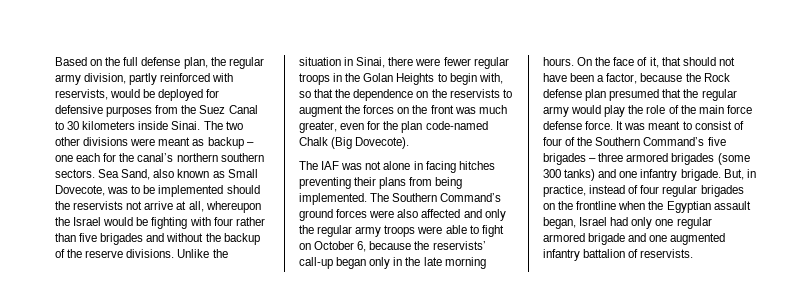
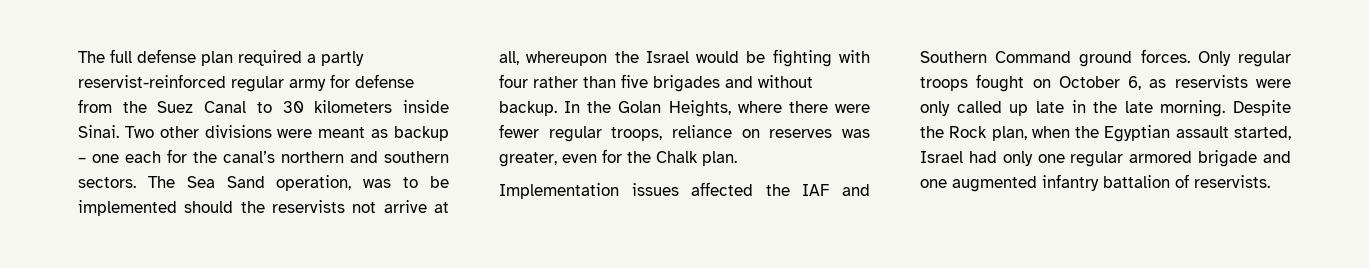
[55,57,264,69] [55,73,234,85] [55,89,220,101] [55,105,153,117] Based on the full defense plan, the regular army division, partly reinforced with reservists, would be deployed for defensive purposes -> [78,49,364,66] [78,74,414,92] The full defense plan required a partly reservist-reinforced regular army for defense
[203,121,243,130] The two -> [124,126,154,138] Two
(218, 157) none -> [350,151,378,163] and
[98,169,258,180] [55,185,105,196] Sea Sand, also known as Small Dovecote, -> [147,175,352,191] The Sea Sand operation,
[205,233,260,245] [55,249,228,258] [299,57,509,69] [299,73,503,85] [299,89,512,101] [299,105,507,117] [299,121,488,133] [299,137,410,149] [299,161,495,173] [299,177,463,189] [299,193,502,205] [299,209,506,221] [299,225,504,237] [299,241,486,252] [299,257,486,269] [543,57,735,68] [543,73,730,84] [543,89,737,101] [543,105,752,117] [543,121,744,130] [543,137,726,146] [543,153,750,165] [543,169,756,181] [543,185,744,197] [543,201,617,210] the backup of the reserve divisions. Unlike the situation in Sinai, there were fewer regular troops in the Golan Heights to begin with, so that the dependence on the reservists to augment the forces on the front was much greater, even for the plan code-named Chalk (Big Dovecote). // The IAF was not alone in facing hitches preventing their plans from being implemented. The Southern Command’s ground forces were also affected and only the regular army troops were able to fight on October 6, because the reservists’ call-up began only in the late morning hours. On the face of it, that should not have been a factor, because the Rock defense plan presumed that the regular army would play the role of the main force defense force. It was meant to consist of four of the Southern Command’s five brigades – three armored brigades (some 300 tanks) and one infantry brigade. But, in practice, instead of four regular brigades on the frontline -> [499,100,870,117] [499,124,870,142] [499,149,737,167] [499,182,870,199] [920,49,1291,67] [920,74,1291,92] [920,100,1291,117] [920,126,1027,141] backup. In the Golan Heights, where there were fewer regular troops, reliance on reserves was greater, even for the Chalk plan. // Implementation issues affected the IAF and Southern Command ground forces. Only regular troops fought on October 6, as reservists were only called up late in the late morning. Despite the Rock plan,
[543,217,576,229] began, -> [1234,126,1291,140] started,

